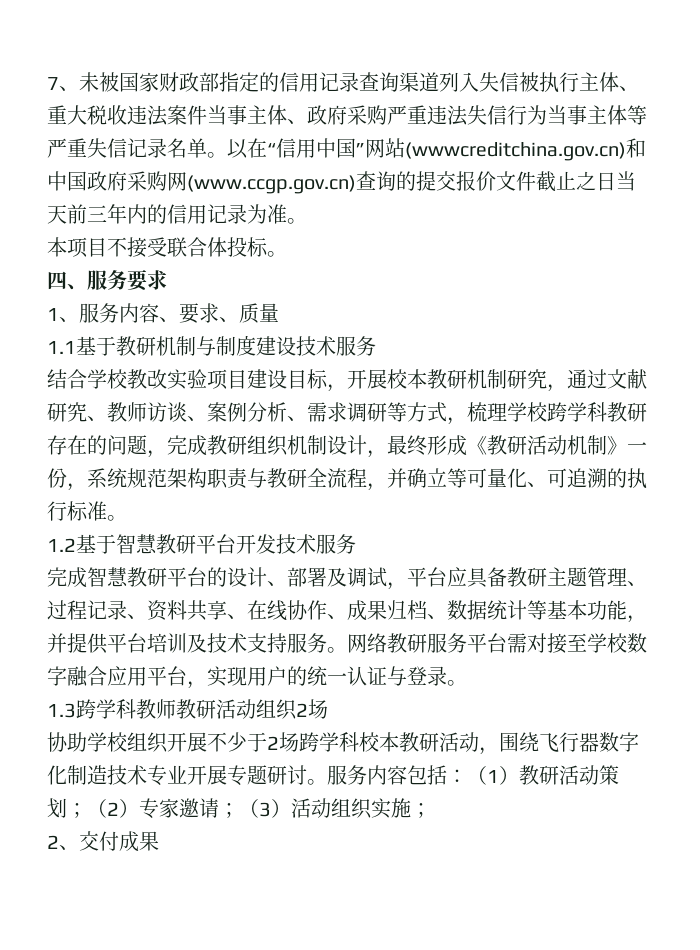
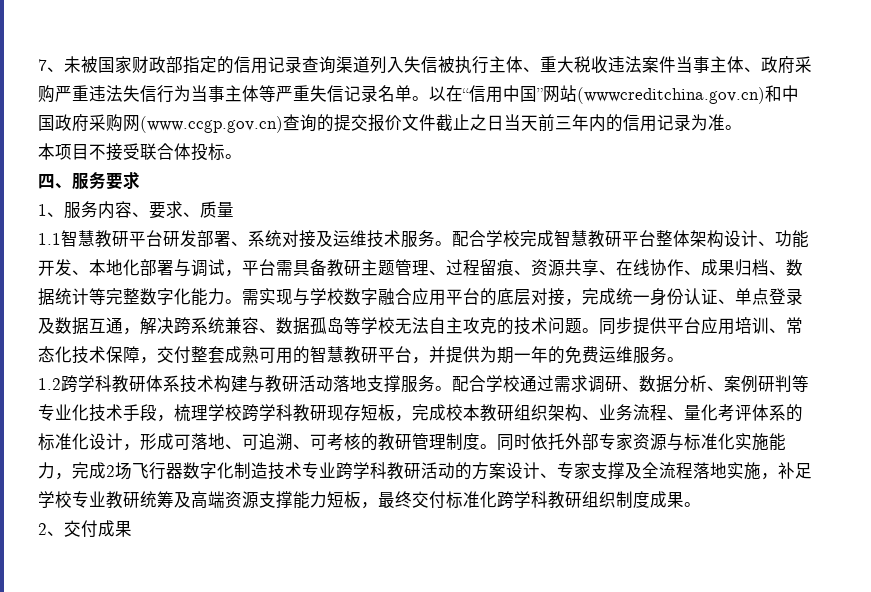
[76,335,376,356] [47,369,647,392] [47,402,647,425] [47,435,647,458] [47,468,647,491] [47,501,127,521] [47,534,356,554] 基于教研机制与制度建设技术服务 // 结合学校教改实验项目建设目标，开展校本教研机制研究，通过文献研究、教师访谈、案例分析、需求调研等方式，梳理学校跨学科教研存在的问题，完成教研组织机制设计，最终形成《教研活动机制》一份，系统规范架构职责与教研全流程，并确立等可量化、可追溯的执行标准。 // 1.2基于智慧教研平台开发技术服务 // -> [61,230,520,248] 智慧教研平台研发部署、系统对接及运维技术服务。配合学校
[207,567,347,587] 的设计、部署及 -> [656,230,809,248] [38,259,191,277] 整体架构设计、功能开发、本地化部署与
[447,567,467,587] 应 -> [276,260,293,276] 需
[87,600,187,621] 记录、资料 -> [480,259,565,277] 留痕、资源
[547,600,647,623] [47,633,587,654] 基本功能，并提供平台培训及技术支持服务。网络教研服务平台需对接至 -> [106,288,310,306] 完整数字化能力。需实现与
[187,666,467,689] [47,699,328,720] [47,732,539,755] ，实现用户的统一认证与登录。 // 1.3跨学科教师教研活动组织2场 // 协助学校组织开展不少于2场跨学科校本教研活动，围绕 -> [480,288,803,306] [38,317,803,335] [38,346,684,364] [38,375,809,393] [38,404,803,422] [38,433,786,451] [38,462,132,480] 的底层对接，完成统一身份认证、单点登录及数据互通，解决跨系统兼容、数据孤岛等学校无法自主攻克的技术问题。同步提供平台应用培训、常态化技术保障，交付整套成熟可用的智慧教研平台，并提供为期一年的免费运维服务。 // 1.2跨学科教研体系技术构建与教研活动落地支撑服务。配合学校通过需求调研、数据分析、案例研判等专业化技术手段，梳理学校跨学科教研现存短板，完成校本教研组织架构、业务流程、量化考评体系的标准化设计，形成可落地、可追溯、可考核的教研管理制度。同时依托外部专家资源与标准化实施能力，完成2场
[187,765,619,786] [47,798,431,819] 开展专题研讨。服务内容包括：（1）教研活动策划；（2）专家邀请；（3）活动组织实施； -> [336,462,812,480] [38,491,701,509] 跨学科教研活动的方案设计、专家支撑及全流程落地实施，补足学校专业教研统筹及高端资源支撑能力短板，最终交付标准化跨学科教研组织制度成果。

